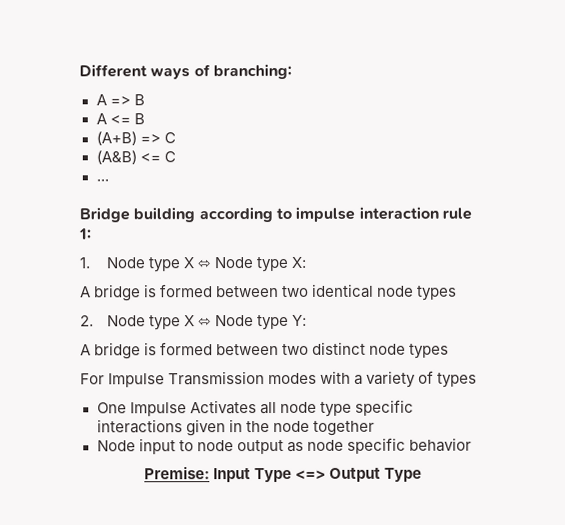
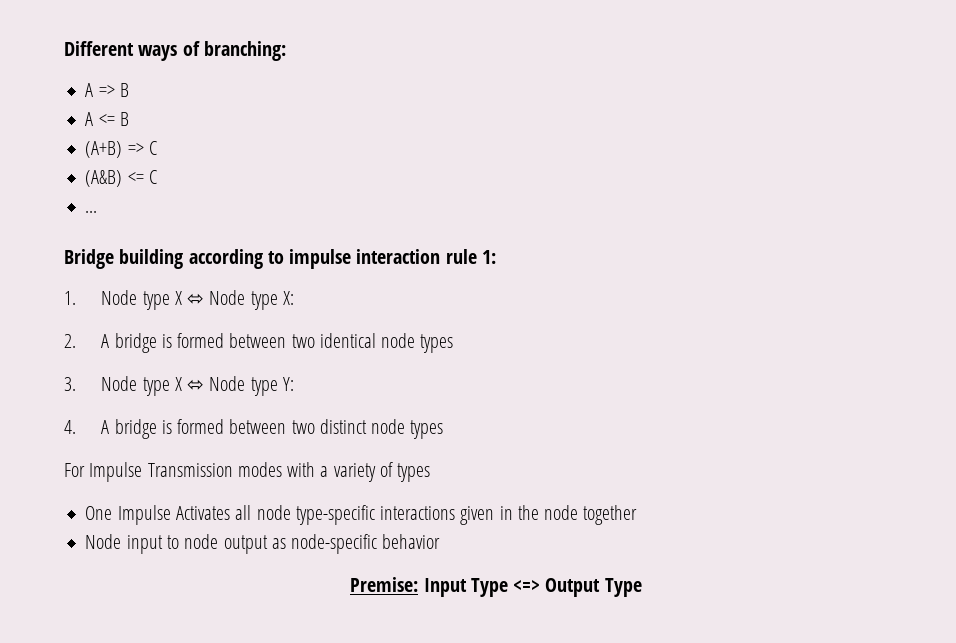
(308, 262) none -> [64,334,76,348] 2.
[80,315,94,327] 2. -> [64,377,76,391] 3.
(308, 320) none -> [64,420,76,434] 4.
[319,399,414,417] type specific -> [295,505,375,525] type-specific
[306,437,406,454] node specific -> [291,534,378,554] node-specific

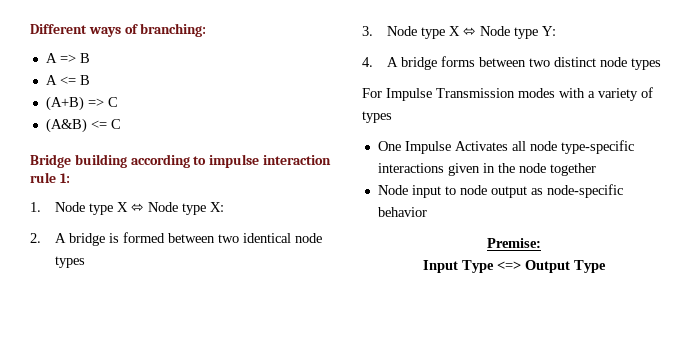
[85,210,98,213] // ... -> (121, 124) none
[161,419,225,434] is formed -> [440,56,475,67] forms
(419, 584) none -> (541, 243) //

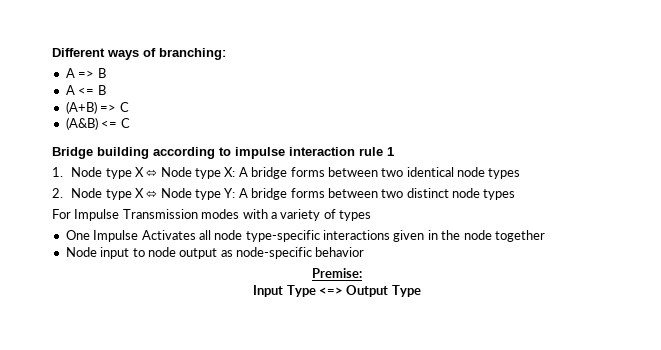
[59,173,70,183] 1: -> [387,147,394,156] 1
[30,232,165,246] // 2. A bridge is formed -> [238,167,325,179] A bridge forms
[362,26,373,36] 3. -> [52,188,63,198] 2.
[362,57,373,67] // 4. -> (236, 193) none

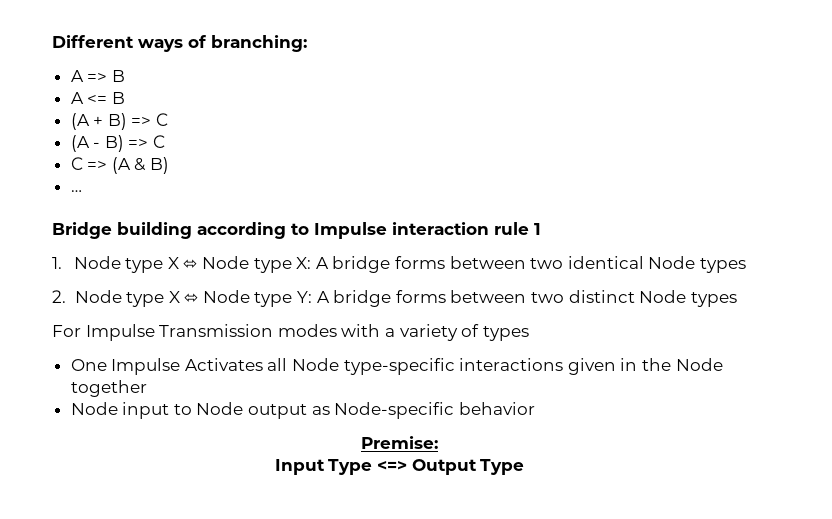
[65,101,129,114] [65,117,130,130] (A+B) => C // (A&B) <= C -> [70,113,169,130] [70,135,166,152] [70,157,170,174] [70,190,82,192] (A + B) => C // (A - B) => C // C => (A & B) // …
[235,147,285,159] impulse -> [314,222,387,239] Impulse
[457,167,486,177] node -> [648,256,696,269] Node
[452,188,481,198] node -> [639,290,687,303] Node
[214,230,243,240] node -> [292,358,340,371] Node
[463,230,492,240] node -> [675,358,723,371] Node
[147,247,176,257] node -> [196,402,244,415] Node
[236,247,312,259] node-specific -> [334,402,455,419] Node-specific

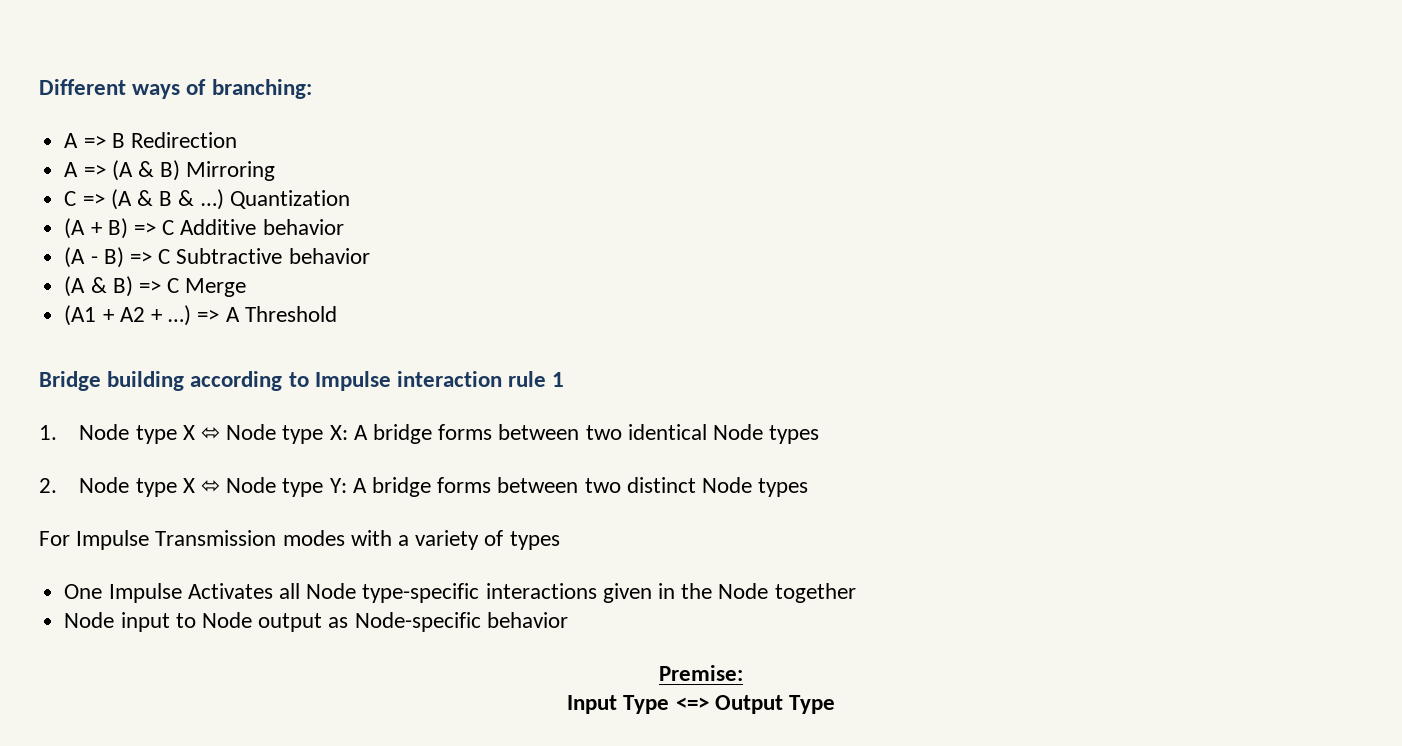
[70,92,125,104] // A <= B -> [130,132,237,148] [64,160,276,181] [64,189,350,210] Redirection // A => (A & B) Mirroring // C => (A & B & …) Quantization
(169, 119) none -> [180,219,344,235] Additive behavior
[70,157,170,174] [70,190,82,192] // C => (A & B) // … -> [176,248,370,264] [64,276,247,297] [64,305,337,326] Subtractive behavior // (A & B) => C Merge // (A1 + A2 + …) => A Threshold

